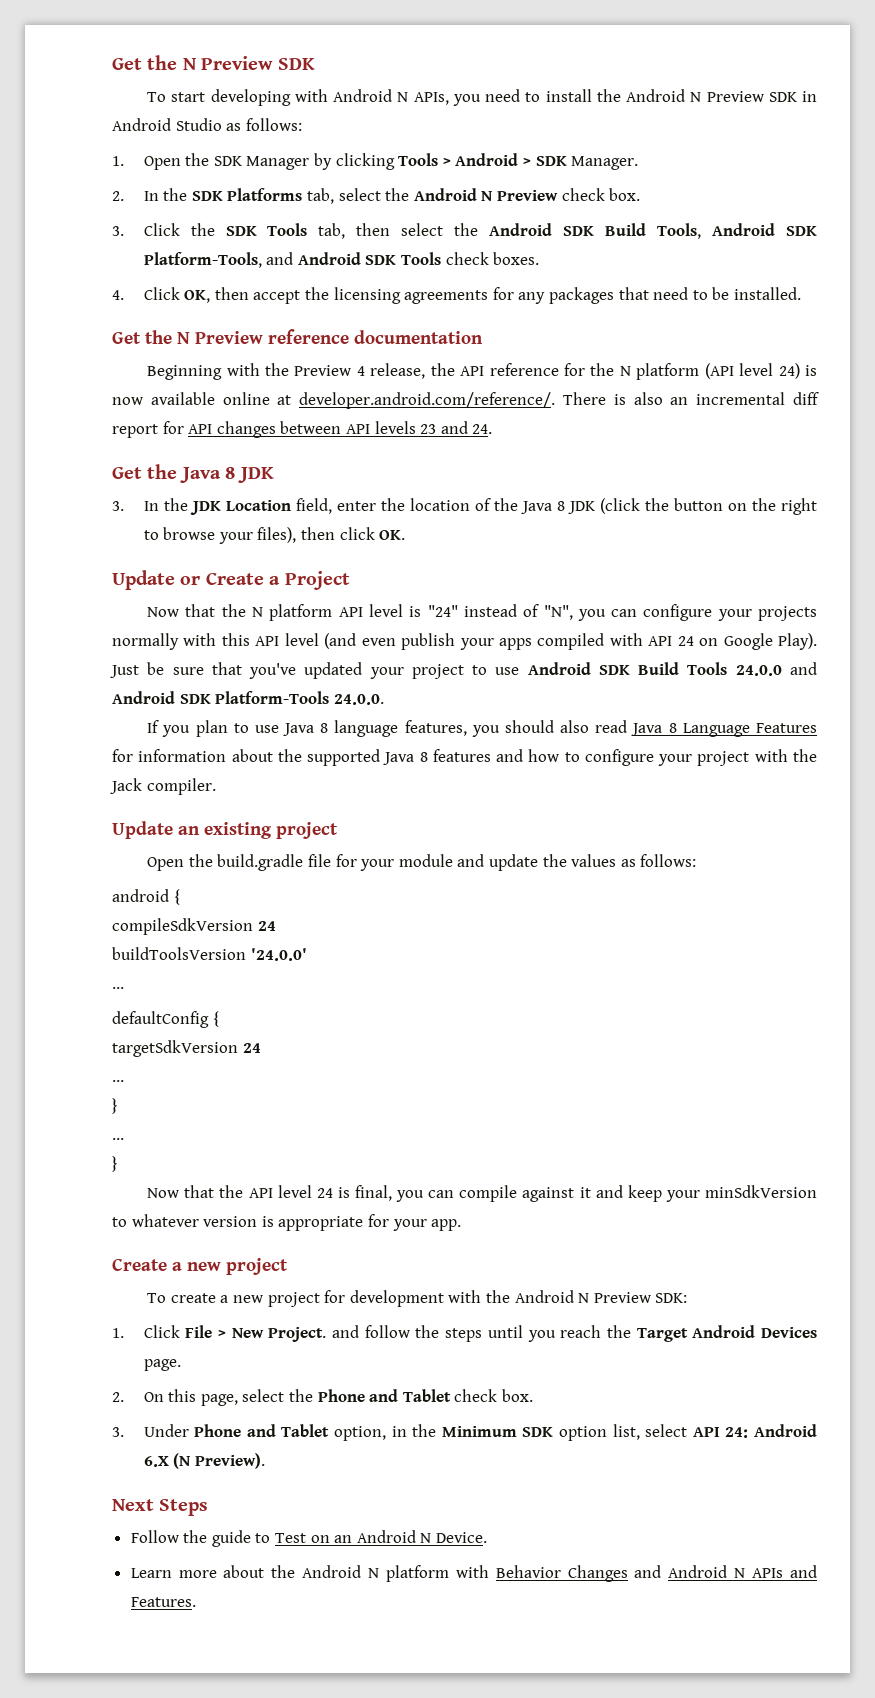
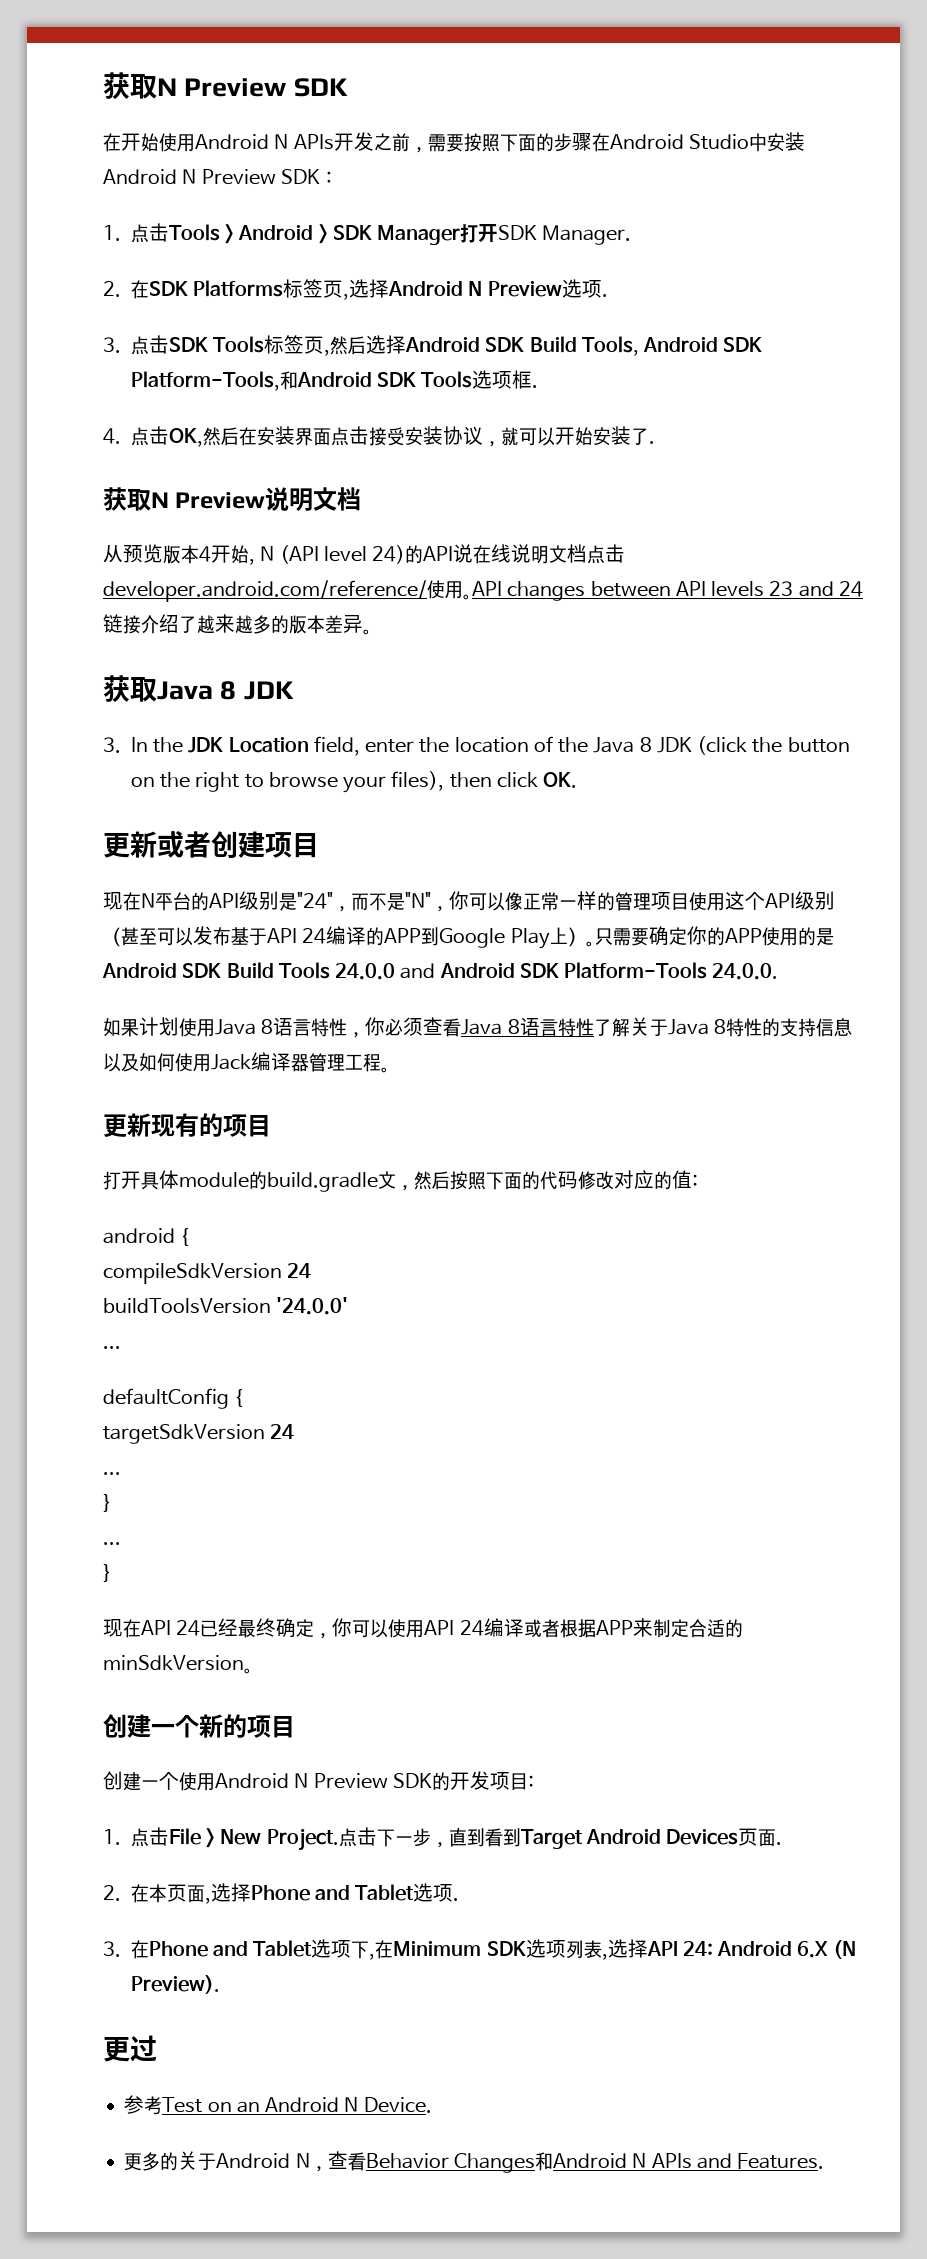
[112,55,178,70] Get the -> [103,72,157,99] 获取
[147,89,817,106] [112,118,302,131] [112,153,395,170] To start developing with Android N APIs, you need to install the Android N Preview SDK in Android Studio as follows: // 1. Open the SDK Manager by clicking -> [103,132,805,153] [103,169,338,185] [103,223,169,243] 在开始使用Android N APIs开发之前，需要按照下面的步骤在Android Studio中安装Android N Preview SDK： // 1.点击
(567, 161) none -> [377,224,538,245] Manager打开SDK
[143,188,641,204] [112,223,479,239] In the SDK Platforms tab, select the Android N Preview check box. // 3. Click the SDK Tools tab, then select the -> [130,279,608,300] [103,335,406,356] 在SDK Platforms标签页,选择Android N Preview选项. // 3.点击SDK Tools标签页,然后选择
[266,252,294,265] and -> [279,371,298,390] 和
[445,252,540,265] check boxes. -> [472,370,539,389] 选项框.
[143,287,801,304] [112,329,483,344] [147,363,817,380] [112,392,819,409] [112,421,184,438] Click OK, then accept the licensing agreements for any packages that need to be installed. // Get the N Preview reference documentation // Beginning with the Preview 4 release, the API reference for the N platform (API level 24) is now available online at developer.android.com/reference/. There is also an incremental diff report for -> [130,426,655,447] [103,487,362,511] [103,544,626,565] [103,580,472,602] 点击OK,然后在安装界面点击接受安装协议，就可以开始安装了. // 获取N Preview说明文档 // 从预览版本4开始, N (API level 24)的API说在线说明文档点击developer.android.com/reference/使用。
[472,424,493,434] [112,464,178,479] 24. // Get the -> [838,581,863,597] [103,614,372,635] [103,675,157,702] 24链接介绍了越来越多的版本差异。 // 获取
[112,570,350,590] [147,604,817,621] [112,633,817,650] [110,662,520,679] Update or Create a Project // Now that the N platform API level is "24" instead of "N", you can configure your projects normally with this API level (and even publish your apps compiled with API 24 on Google Play). Just be sure that you've updated your project to use -> [103,831,319,858] [103,891,835,912] [103,926,834,949] 更新或者创建项目 // 现在N平台的API级别是"24"，而不是"N"，你可以像正常一样的管理项目使用这个API级别（甚至可以发布基于API 24编译的APP到Google Play上）。只需要确定你的APP使用的是
[147,720,817,737] [112,749,817,766] [110,778,216,795] [112,821,338,839] [147,854,697,871] If you plan to use Java 8 language features, you should also read Java 8 Language Features for information about the supported Java 8 features and how to configure your project with the Jack compiler. // Update an existing project // Open the build.gradle file for your module and update the values as follows: -> [103,1017,852,1038] [103,1052,390,1073] [103,1113,271,1138] [103,1170,698,1192] 如果计划使用Java 8语言特性，你必须查看Java 8语言特性了解关于Java 8特性的支持信息以及如何使用Jack编译器管理工程。 // 更新现有的项目 // 打开具体module的build.gradle文，然后按照下面的代码修改对应的值:
[147,1185,817,1202] [112,1214,462,1231] [112,1258,288,1275] [147,1290,688,1307] [112,1325,180,1338] Now that the API level 24 is final, you can compile against it and keep your minSdkVersion to whatever version is appropriate for your app. // Create a new project // To create a new project for development with the Android N Preview SDK: // 1. Click -> [103,1618,743,1639] [103,1655,253,1674] [103,1714,295,1738] [103,1771,534,1791] [103,1827,169,1847] 现在API 24已经最终确定，你可以使用API 24编译或者根据APP来制定合适的minSdkVersion。 // 创建一个新的项目 // 创建一个使用Android N Preview SDK的开发项目: // 1.点击
[332,1325,631,1342] and follow the steps until you reach the -> [338,1827,521,1848] 点击下一步，直到看到
[143,1359,181,1371] [112,1389,533,1406] [112,1424,688,1441] page. // 2. On this page, select the Phone and Tablet check box. // 3. Under Phone and Tablet option, in the Minimum SDK option list, select -> [738,1828,783,1847] [103,1883,460,1904] [103,1939,648,1960] 页面. // 2.在本页面,选择Phone and Tablet选项. // 3.在Phone and Tablet选项下,在Minimum SDK选项列表,选择
[112,1499,209,1516] [130,1530,271,1547] Next Steps // Follow the guide to -> [103,2035,157,2062] [124,2095,163,2115] 更过 // 参考
[130,1565,489,1582] Learn more about the Android N platform with -> [124,2151,366,2172] 更多的关于Android N，查看
[634,1565,662,1578] and -> [534,2152,553,2171] 和

